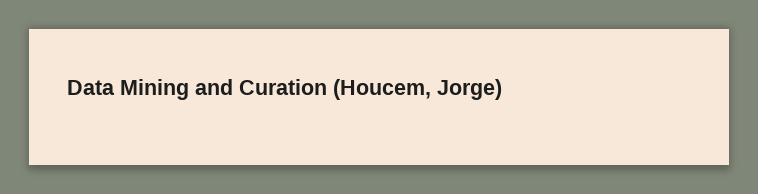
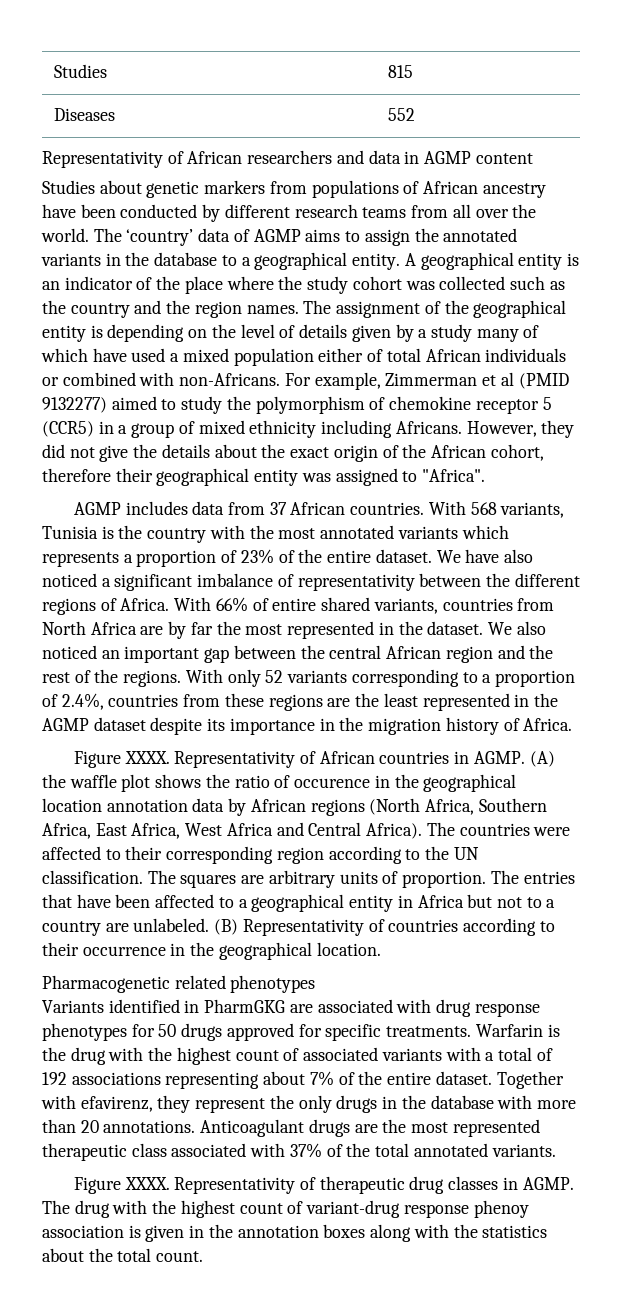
[67,79,502,100] Data Mining and Curation (Houcem, Jorge) -> [54,64,108,78] [388,65,414,78] [54,108,116,121] [388,108,416,121] [42,150,533,168] [42,180,546,198] [42,204,537,222] [41,228,518,246] [41,252,579,270] [42,276,565,294] [42,300,567,318] [42,324,540,342] [41,348,567,366] [42,372,569,390] [42,396,552,414] [42,420,575,438] [42,444,544,462] [42,468,486,486] [73,501,565,518] [42,525,509,543] [42,549,533,567] [42,573,580,591] [42,597,555,615] [42,621,546,639] [42,645,554,663] [42,669,575,687] [42,693,558,711] [42,717,573,735] [73,751,555,768] [42,774,517,792] [42,798,547,816] [42,822,571,839] [42,846,479,864] [42,870,575,888] [42,894,556,912] [42,918,555,936] [42,942,381,960] [42,975,316,993] [42,999,540,1017] [42,1023,560,1041] [42,1047,553,1065] [42,1071,564,1089] [41,1095,576,1113] [42,1119,540,1137] [42,1143,556,1161] [73,1176,574,1194] [42,1200,529,1218] [42,1224,548,1242] [42,1248,204,1262] Studies | 815 // Diseases | 552 // Representativity of African researchers and data in AGMP content // Studies about genetic markers from populations of African ancestry have been conducted by different research teams from all over the world. The ‘country’ data of AGMP aims to assign the annotated variants in the database to a geographical entity. A geographical entity is an indicator of the place where the study cohort was collected such as the country and the region names. The assignment of the geographical entity is depending on the level of details given by a study many of which have used a mixed population either of total African individuals or combined with non-Africans. For example, Zimmerman et al (PMID 9132277) aimed to study the polymorphism of chemokine receptor 5 (CCR5) in a group of mixed ethnicity including Africans. However, they did not give the details about the exact origin of the African cohort, therefore their geographical entity was assigned to "Africa". // AGMP includes data from 37 African countries. With 568 variants, Tunisia is the country with the most annotated variants which represents a proportion of 23% of the entire dataset. We have also noticed a significant imbalance of representativity between the different regions of Africa. With 66% of entire shared variants, countries from North Africa are by far the most represented in the dataset. We also noticed an important gap between the central African region and the rest of the regions. With only 52 variants corresponding to a proportion of 2.4%, countries from these regions are the least represented in the AGMP dataset despite its importance in the migration history of Africa. // Figure XXXX. Representativity of African countries in AGMP. (A) the waffle plot shows the ratio of occurence in the geographical location annotation data by African regions (North Africa, Southern Africa, East Africa, West Africa and Central Africa). The countries were affected to their corresponding region according to the UN classification. The squares are arbitrary units of proportion. The entries that have been affected to a geographical entity in Africa but not to a country are unlabeled. (B) Representativity of countries according to their occurrence in the geographical location. // Pharmacogenetic related phenotypes // Variants identified in PharmGKG are associated with drug response phenotypes for 50 drugs approved for specific treatments. Warfarin is the drug with the highest count of associated variants with a total of 192 associations representing about 7% of the entire dataset. Together with efavirenz, they represent the only drugs in the database with more than 20 annotations. Anticoagulant drugs are the most represented therapeutic class associated with 37% of the total annotated variants. // Figure XXXX. Representativity of therapeutic drug classes in AGMP. The drug with the highest count of variant-drug response phenoy association is given in the annotation boxes along with the statistics about the total count.

